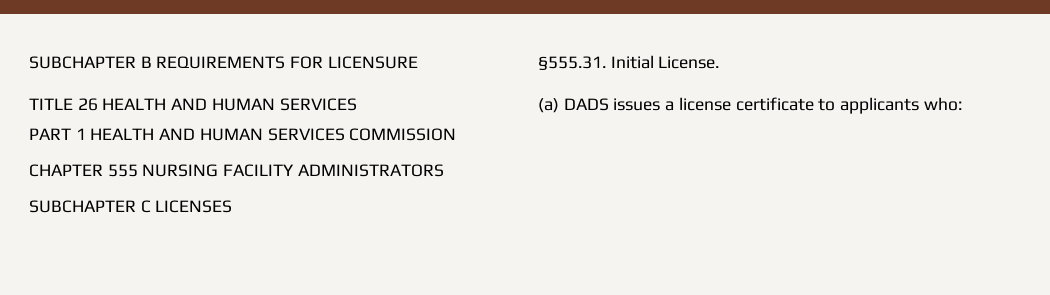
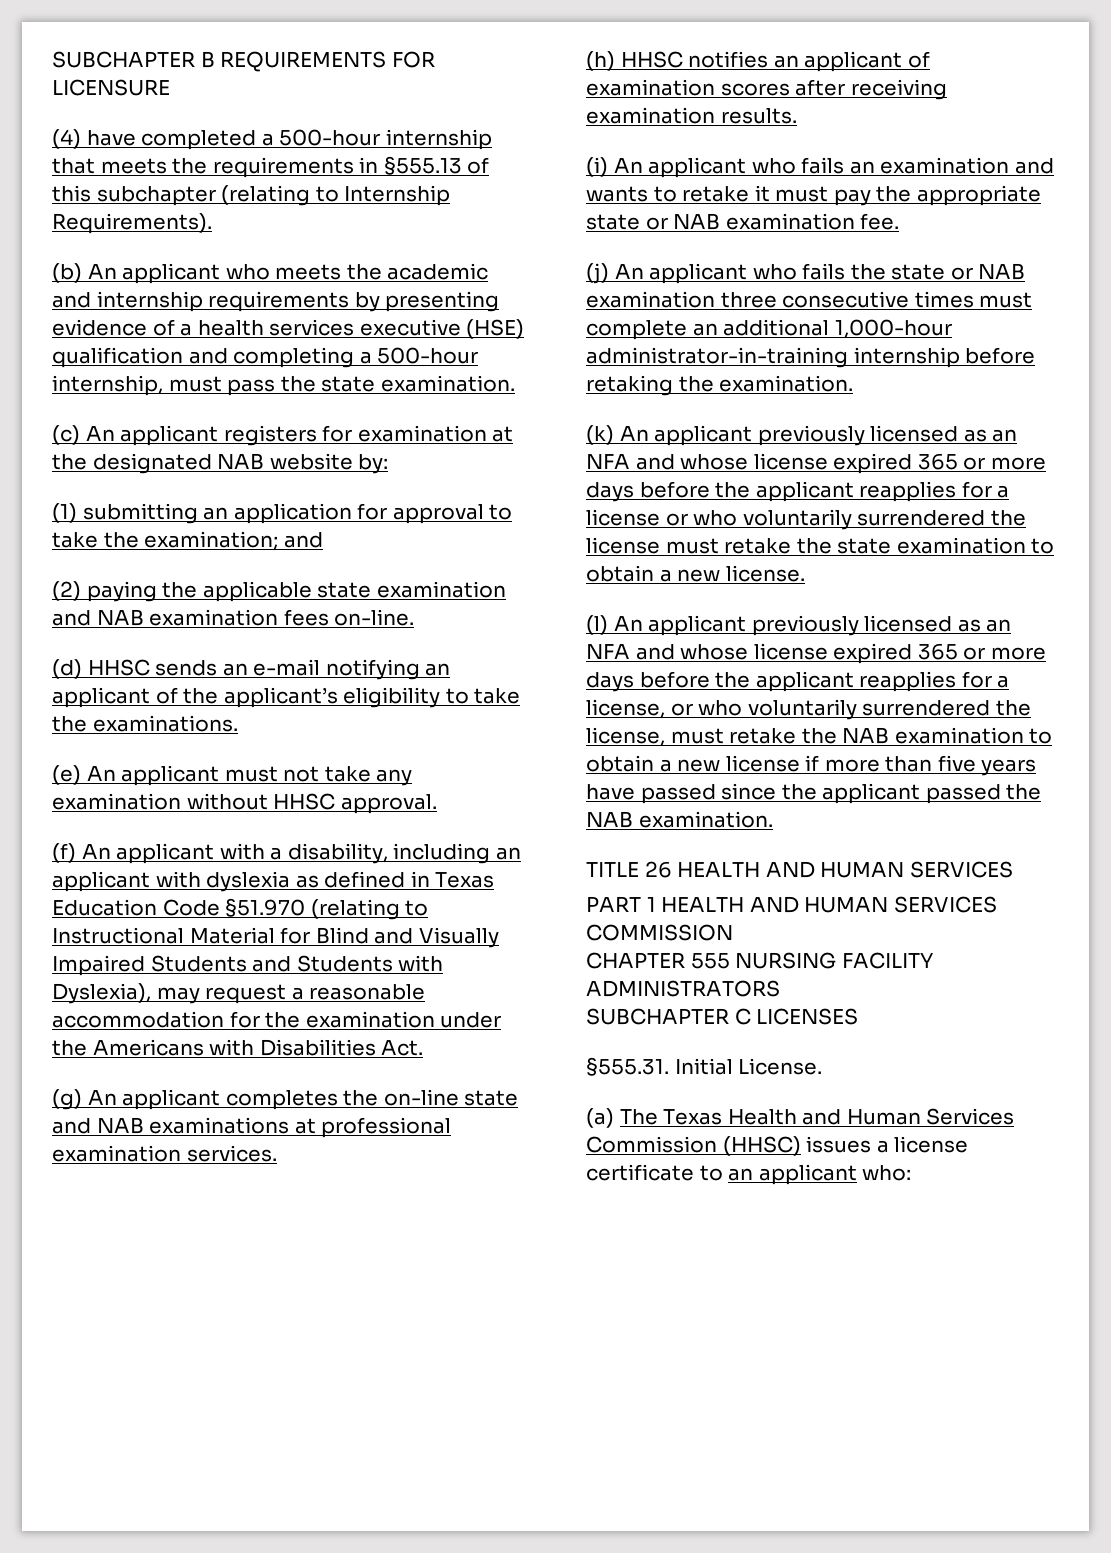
(418, 62) none -> [52,129,492,150] [52,156,490,178] [52,185,451,206] [52,213,212,234] [52,263,489,284] [52,291,500,312] [52,319,525,339] [52,347,479,368] [52,375,515,396] [52,425,514,446] [52,453,389,474] [52,503,513,524] [52,531,323,551] [52,581,506,602] [52,609,415,626] [52,659,451,680] [52,687,521,708] [52,715,238,732] [52,765,413,786] [52,793,437,814] [52,843,521,864] [52,871,495,892] [52,898,429,920] [52,927,499,948] [52,955,444,976] [52,983,426,1004] [52,1011,502,1028] [52,1039,424,1056] [52,1089,519,1110] [52,1117,452,1138] [52,1145,277,1162] [586,51,930,72] [586,79,947,100] [586,107,797,124] [586,157,1054,178] [586,185,1041,206] [586,213,900,230] [586,263,1026,284] [586,291,1033,308] [586,319,952,340] [586,347,1036,368] [586,375,854,396] [586,425,1018,446] [586,453,1046,474] [586,481,1010,502] [586,509,1026,530] [586,537,1055,554] [586,565,805,582] [586,615,1012,636] [586,643,1046,664] [586,671,1010,692] [586,699,1031,720] [586,727,1053,747] [586,755,1037,776] [586,783,1042,804] [586,811,773,828] // (4) have completed a 500-hour internship that meets the requirements in §555.13 of this subchapter (relating to Internship Requirements). // (b) An applicant who meets the academic and internship requirements by presenting evidence of a health services executive (HSE) qualification and completing a 500-hour internship, must pass the state examination. // (c) An applicant registers for examination at the designated NAB website by: // (1) submitting an application for approval to take the examination; and // (2) paying the applicable state examination and NAB examination fees on-line. // (d) HHSC sends an e-mail notifying an applicant of the applicant’s eligibility to take the examinations. // (e) An applicant must not take any examination without HHSC approval. // (f) An applicant with a disability, including an applicant with dyslexia as defined in Texas Education Code §51.970 (relating to Instructional Material for Blind and Visually Impaired Students and Students with Dyslexia), may request a reasonable accommodation for the examination under the Americans with Disabilities Act. // (g) An applicant completes the on-line state and NAB examinations at professional examination services. // (h) HHSC notifies an applicant of examination scores after receiving examination results. // (i) An applicant who fails an examination and wants to retake it must pay the appropriate state or NAB examination fee. // (j) An applicant who fails the state or NAB examination three consecutive times must complete an additional 1,000-hour administrator-in-training internship before retaking the examination. // (k) An applicant previously licensed as an NFA and whose license expired 365 or more days before the applicant reapplies for a license or who voluntarily surrendered the license must retake the state examination to obtain a new license. // (l) An applicant previously licensed as an NFA and whose license expired 365 or more days before the applicant reapplies for a license, or who voluntarily surrendered the license, must retake the NAB examination to obtain a new license if more than five years have passed since the applicant passed the NAB examination.
[563,98,609,111] DADS -> [619,1108,1015,1125] [586,1136,801,1156] The Texas Health and Human Services Commission (HHSC)
[840,97,920,114] applicants -> [728,1164,857,1185] an applicant

